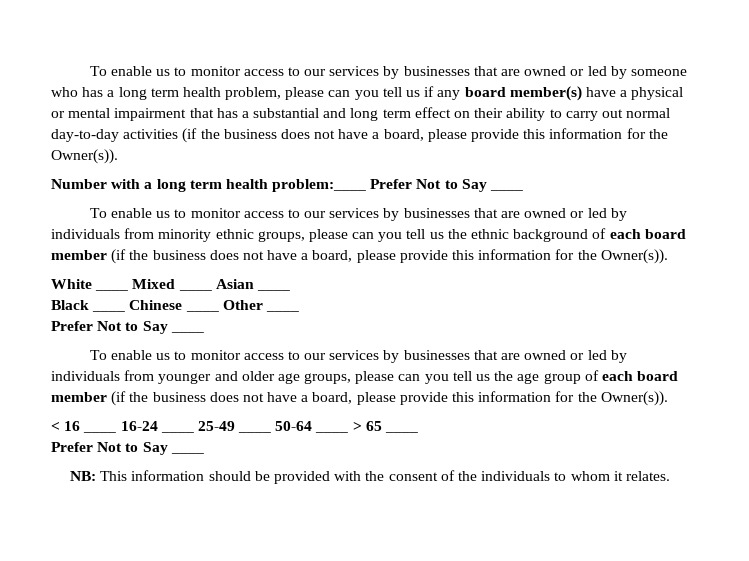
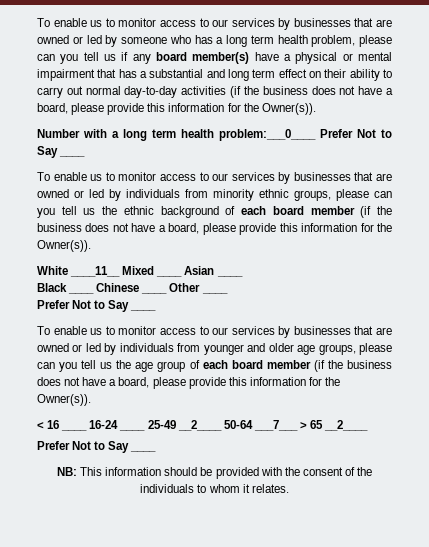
[272,179,367,192] problem:____ -> [219,129,316,141] problem:___0____
[95,289,129,291] ____ -> [70,266,121,277] ____11__
[238,431,272,433] [275,421,313,431] [315,431,349,433] ____ 50-64 ____ -> [177,420,298,431] __2____ 50-64 ___7___
[385,431,419,433] ____ -> [324,420,369,431] __2____

